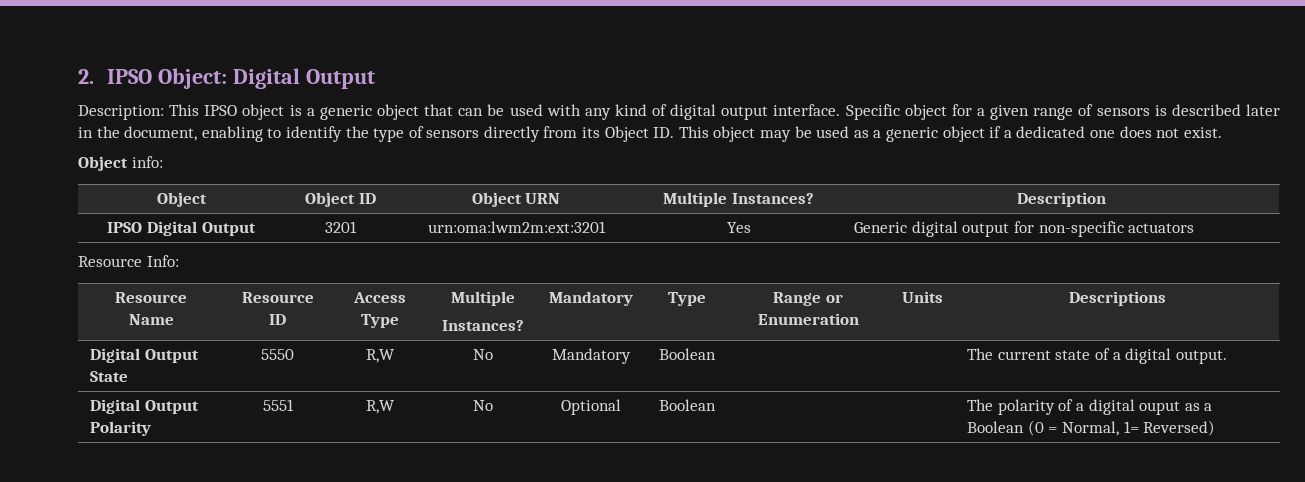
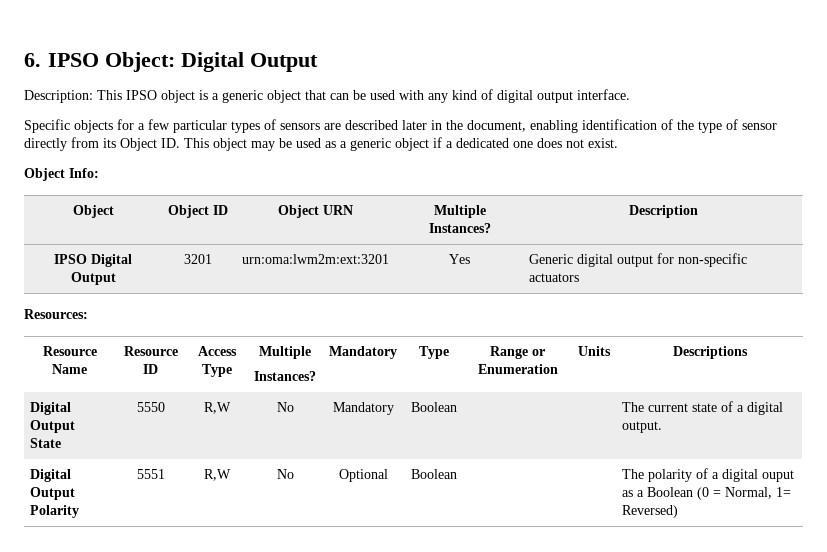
[78,69,94,84] 2. -> [24,53,41,67] 6.
[845,104,1167,120] Specific object for a given range of sensors is -> [24,119,341,133] // Specific objects for a few particular types of sensors are
[267,126,342,142] to identify -> [582,119,673,130] identification of
[426,130,480,138] sensors -> [742,123,777,130] sensor
[131,156,163,168] info: -> [69,168,99,178] Info:
[78,255,179,267] Resource Info: -> [24,309,88,319] Resources:

